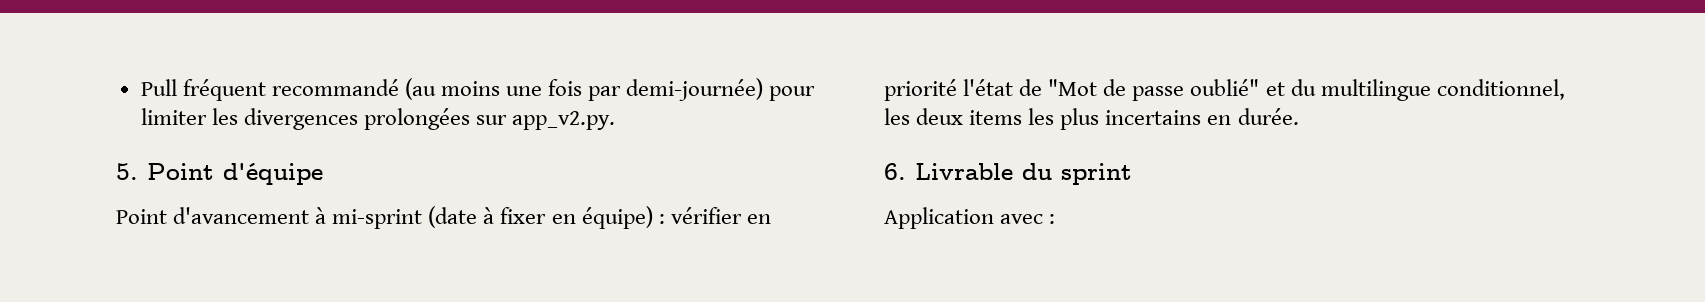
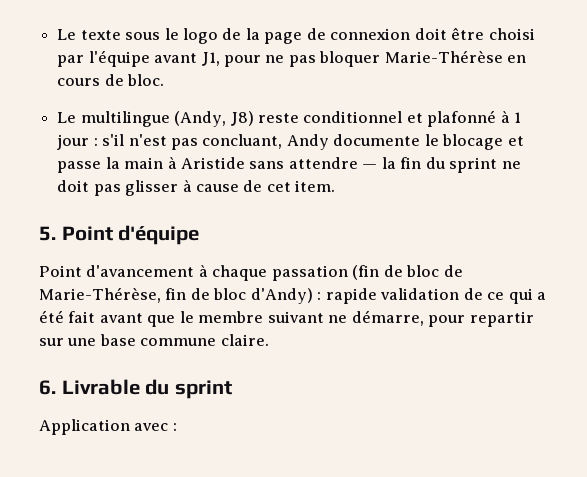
[140,78,816,101] [140,108,616,130] Pull fréquent recommandé (au moins une fois par demi-journée) pour limiter les divergences prolongées sur app_v2.py. -> [57,27,535,44] [57,50,527,67] [57,74,165,86] [57,110,522,127] [57,134,524,150] [57,156,521,173] [57,179,336,196] Le texte sous le logo de la page de connexion doit être choisi par l'équipe avant J1, pour ne pas bloquer Marie-Thérèse en cours de bloc. // Le multilingue (Andy, J8) reste conditionnel et plafonné à 1 jour : s'il n'est pas concluant, Andy documente le blocage et passe la main à Aristide sans attendre — la fin du sprint ne doit pas glisser à cause de cet item.
[332,206,771,229] [884,79,1565,101] [884,108,1299,130] mi-sprint (date à fixer en équipe) : vérifier en priorité l'état de "Mot de passe oublié" et du multilingue conditionnel, les deux items les plus incertains en durée. -> [212,265,463,281] [39,287,547,304] [39,310,534,327] [39,334,269,346] chaque passation (fin de bloc de Marie-Thérèse, fin de bloc d'Andy) : rapide validation de ce qui a été fait avant que le membre suivant ne démarre, pour repartir sur une base commune claire.

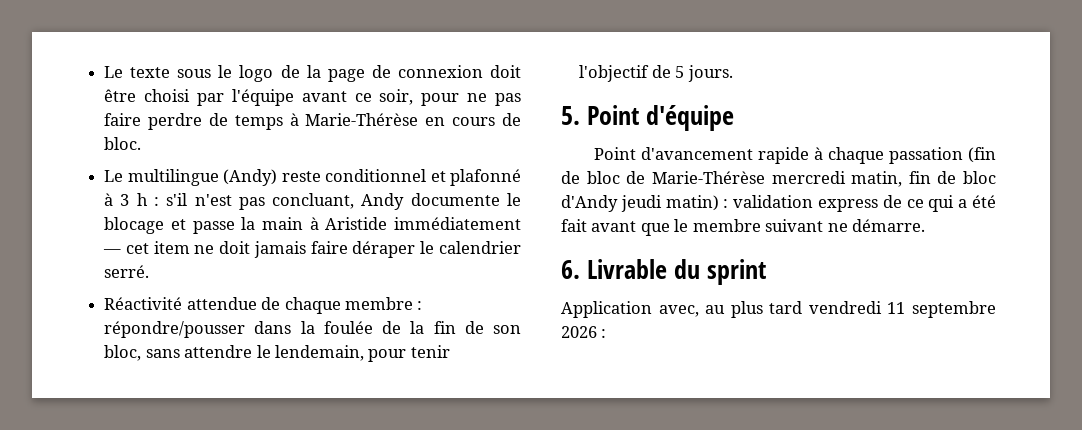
[201,52,220,66] J1, -> [354,89,414,105] ce soir,
[319,51,381,67] bloquer -> [104,113,299,130] faire perdre de temps à
[174,111,254,127] (Andy, J8) -> [223,169,278,186] (Andy)
[514,112,522,123] [57,134,90,150] 1 jour -> [120,193,148,206] 3 h
[249,157,521,173] [57,179,336,196] sans attendre — la fin du sprint ne doit pas glisser à cause de cet item. -> [394,217,521,230] [103,241,521,258] [104,265,150,278] [104,297,423,314] [104,321,521,338] [104,345,450,362] [579,65,733,82] immédiatement — cet item ne doit jamais faire déraper le calendrier serré. // Réactivité attendue de chaque membre : répondre/pousser dans la foulée de la fin de son bloc, sans attendre le lendemain, pour tenir l'objectif de 5 jours.
(195, 271) none -> [757,147,809,164] rapide
[39,287,460,304] Marie-Thérèse, fin de bloc d'Andy) : rapide validation -> [651,171,996,187] [561,195,878,212] Marie-Thérèse mercredi matin, fin de bloc d'Andy jeudi matin) : validation express
[351,310,534,327] [39,334,269,346] démarre, pour repartir sur une base commune claire. -> [852,219,926,232] démarre.
[134,423,169,431] avec -> [658,301,996,318] [561,326,597,338] avec, au plus tard vendredi 11 septembre 2026

